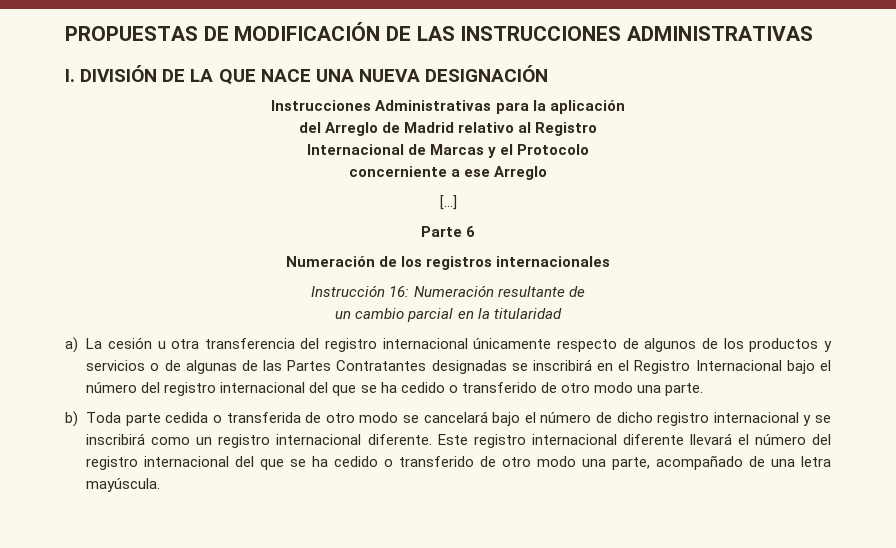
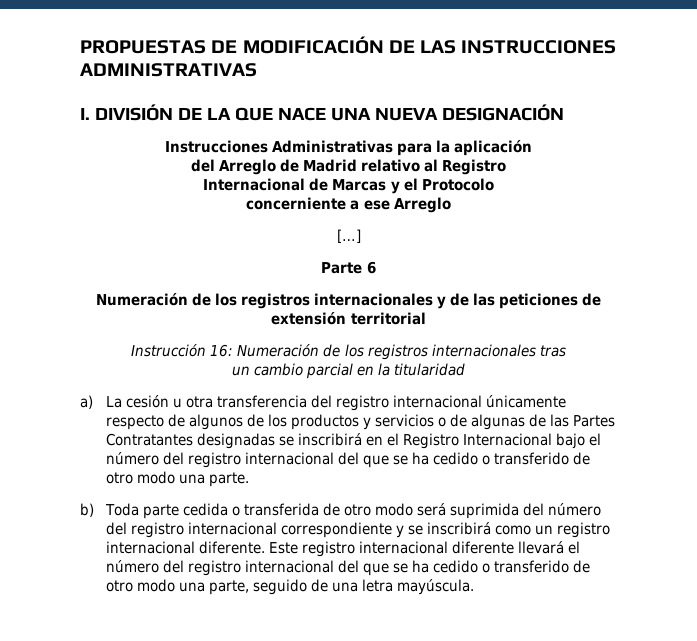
(611, 261) none -> [437,293,602,309] [271,312,426,325] y de las peticiones de extensión territorial
[497,286,585,297] resultante de -> [323,344,566,360] de los registros internacionales tras
[403,411,799,426] se cancelará bajo el número de dicho registro internacional -> [417,503,602,519] [105,522,392,538] será suprimida del número del registro internacional correspondiente
[656,455,744,470] acompañado -> [252,579,307,595] seguido

